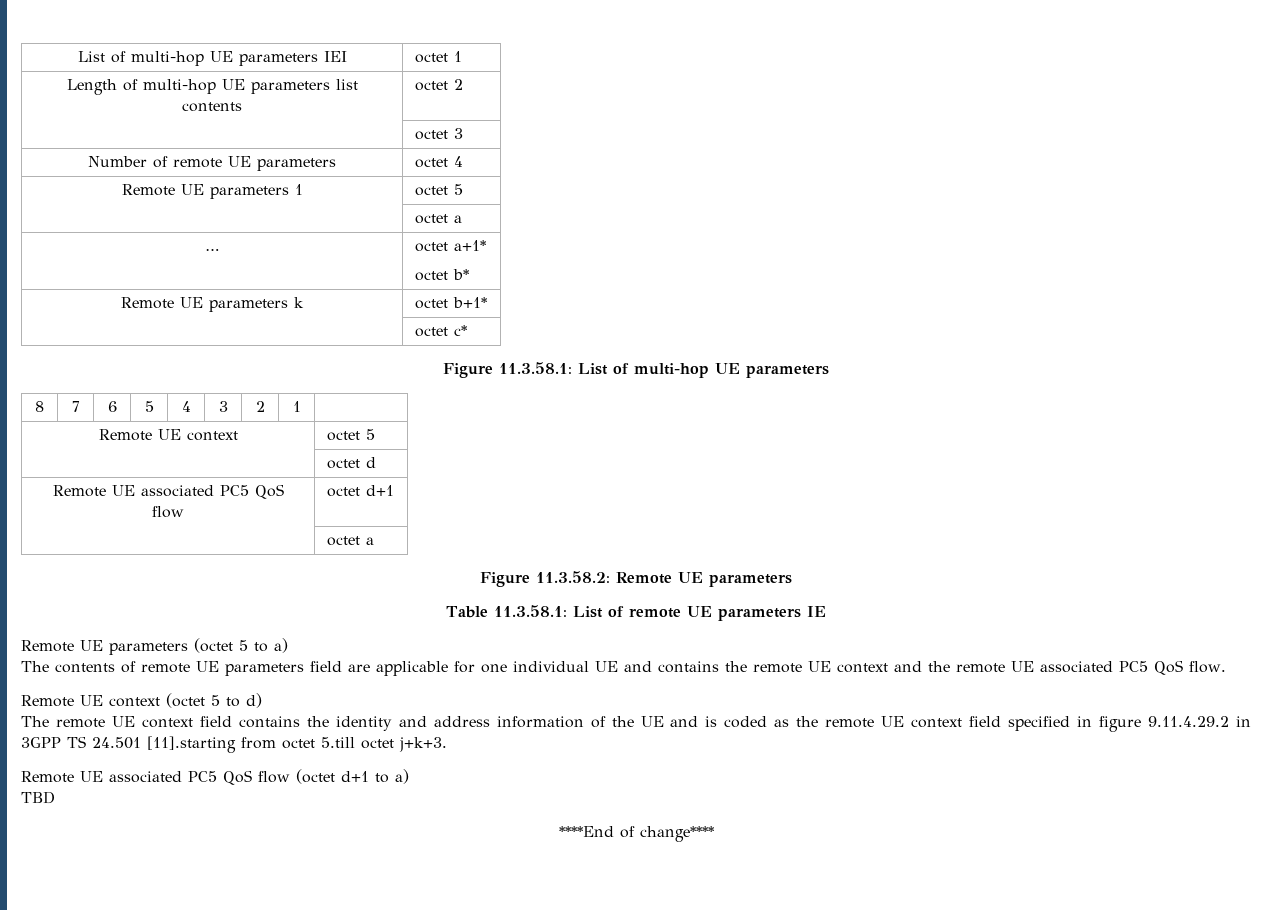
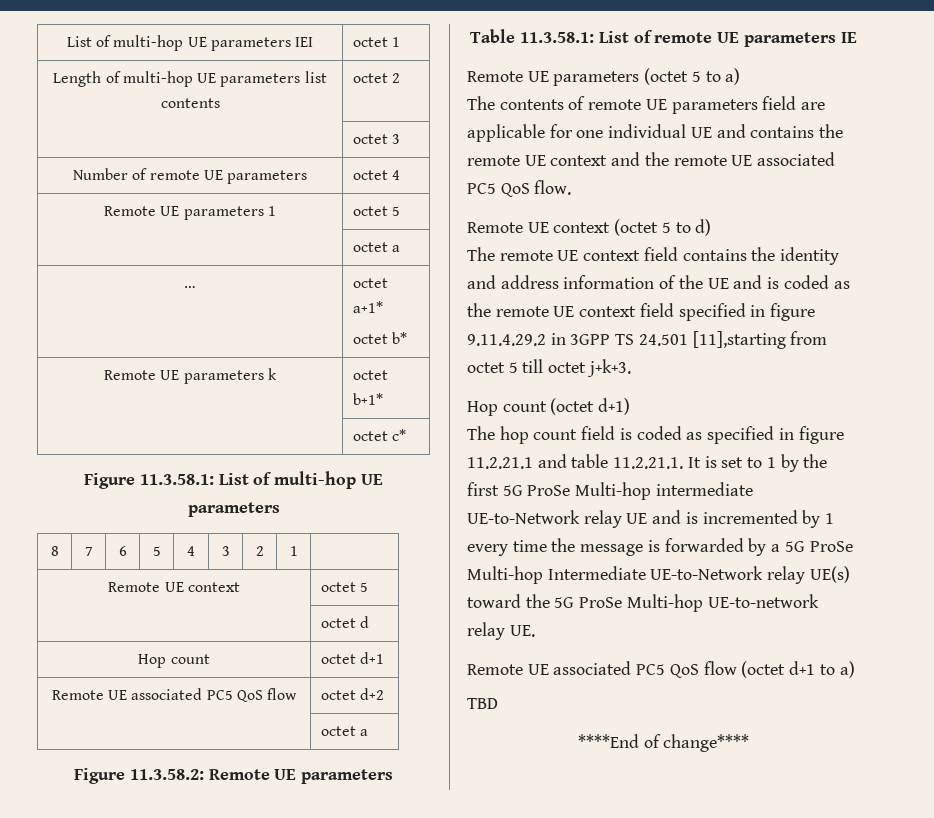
(376, 462) none -> [138,654,210,668] [320,652,385,664] // Hop count | octet d+1
[365,485,394,496] d+1 -> [360,688,385,700] d+2
[147,736,236,753] [11].starting -> [692,331,786,349] [11],starting
[321,737,355,748] 5.till -> [508,359,544,373] 5 till
(447, 744) none -> [467,398,631,416] [467,426,844,444] [467,454,828,472] [467,482,753,500] [467,510,835,528] [467,538,853,556] [467,566,850,584] [467,594,819,612] [467,622,535,640] // Hop count (octet d+1) // The hop count field is coded as specified in figure 11.2.21.1 and table 11.2.21.1. It is set to 1 by the first 5G ProSe Multi-hop intermediate UE-to-Network relay UE and is incremented by 1 every time the message is forwarded by a 5G ProSe Multi-hop Intermediate UE-to-Network relay UE(s) toward the 5G ProSe Multi-hop UE-to-network relay UE.

